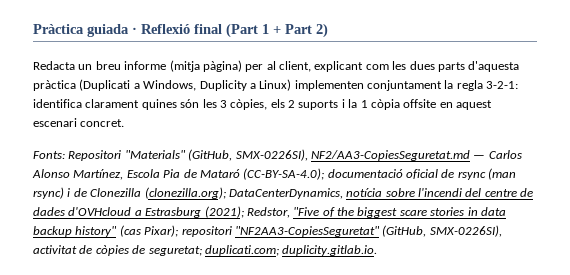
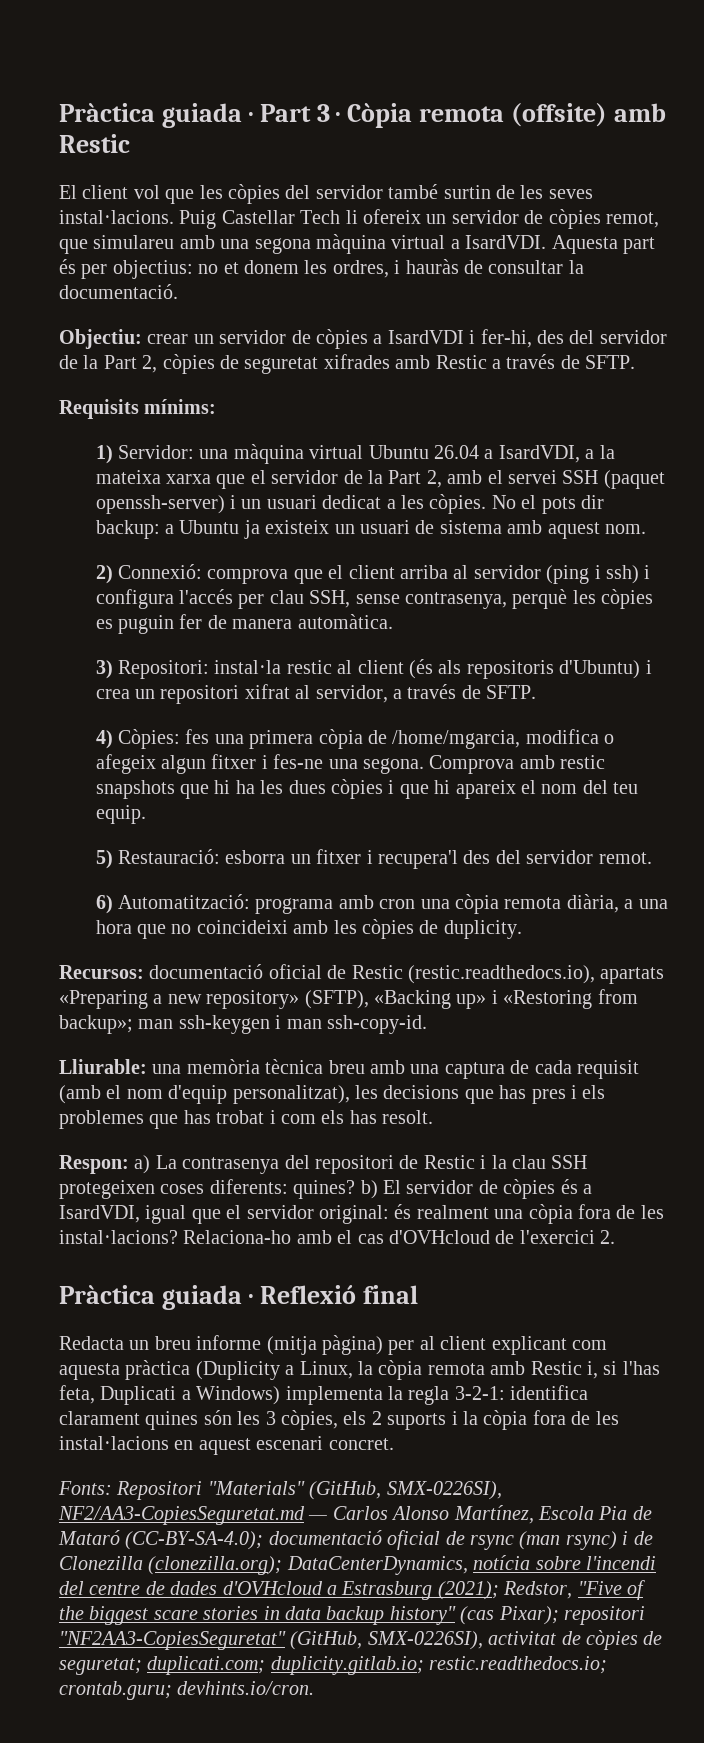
[33,23,328,38] Pràctica guiada · Reflexió final (Part 1 + Part 2) -> [59,103,666,128] [59,134,130,153] [59,184,593,204] [59,209,659,229] [59,234,655,254] [59,259,584,279] [59,284,178,299] [59,329,667,349] [59,354,636,374] [59,399,217,419] [95,444,615,464] [95,470,665,489] [95,494,605,514] [95,520,647,539] [95,564,651,584] [95,589,654,609] [95,614,393,634] [95,659,652,679] [95,684,537,704] [95,729,615,749] [95,754,606,774] [95,779,639,799] [95,805,146,824] [95,849,652,869] [95,894,668,914] [95,919,522,939] [59,964,665,984] [59,989,638,1009] [59,1015,427,1034] [59,1059,639,1079] [59,1085,606,1104] [59,1110,434,1129] [59,1155,588,1174] [59,1179,592,1199] [59,1204,664,1224] [59,1230,616,1244] [59,1285,418,1310] Pràctica guiada · Part 3 · Còpia remota (offsite) amb Restic // El client vol que les còpies del servidor també surtin de les seves instal·lacions. Puig Castellar Tech li ofereix un servidor de còpies remot, que simulareu amb una segona màquina virtual a IsardVDI. Aquesta part és per objectius: no et donem les ordres, i hauràs de consultar la documentació. // Objectiu: crear un servidor de còpies a IsardVDI i fer-hi, des del servidor de la Part 2, còpies de seguretat xifrades amb Restic a través de SFTP. // Requisits mínims: // 1) Servidor: una màquina virtual Ubuntu 26.04 a IsardVDI, a la mateixa xarxa que el servidor de la Part 2, amb el servei SSH (paquet openssh-server) i un usuari dedicat a les còpies. No el pots dir backup: a Ubuntu ja existeix un usuari de sistema amb aquest nom. // 2) Connexió: comprova que el client arriba al servidor (ping i ssh) i configura l'accés per clau SSH, sense contrasenya, perquè les còpies es puguin fer de manera automàtica. // 3) Repositori: instal·la restic al client (és als repositoris d'Ubuntu) i crea un repositori xifrat al servidor, a través de SFTP. // 4) Còpies: fes una primera còpia de /home/mgarcia, modifica o afegeix algun fitxer i fes-ne una segona. Comprova amb restic snapshots que hi ha les dues còpies i que hi apareix el nom del teu equip. // 5) Restauració: esborra un fitxer i recupera'l des del servidor remot. // 6) Automatització: programa amb cron una còpia remota diària, a una hora que no coincideixi amb les còpies de duplicity. // Recursos: documentació oficial de Restic (restic.readthedocs.io), apartats «Preparing a new repository» (SFTP), «Backing up» i «Restoring from backup»; man ssh-keygen i man ssh-copy-id. // Lliurable: una memòria tècnica breu amb una captura de cada requisit (amb el nom d'equip personalitzat), les decisions que has pres i els problemes que has trobat i com els has resolt. // Respon: a) La contrasenya del repositori de Restic i la clau SSH protegeixen coses diferents: quines? b) El servidor de còpies és a IsardVDI, igual que el servidor original: és realment una còpia fora de les instal·lacions? Relaciona-ho amb el cas d'OVHcloud de l'exercici 2. // Pràctica guiada · Reflexió final
[279,61,311,72] client, -> [440,1336,487,1350] client
[392,61,520,72] [33,79,442,91] les dues parts d'aquesta pràctica (Duplicati a Windows, Duplicity a Linux) implementen conjuntament -> [59,1360,660,1380] [59,1385,383,1405] aquesta pràctica (Duplicity a Linux, la còpia remota amb Restic i, si l'has feta, Duplicati a Windows) implementa
[360,99,437,110] 1 còpia offsite -> [483,1410,619,1430] [59,1436,169,1450] còpia fora de les instal·lacions
[282,245,378,256] duplicity.gitlab.io. -> [270,1656,608,1675] [59,1681,315,1700] duplicity.gitlab.io; restic.readthedocs.io; crontab.guru; devhints.io/cron.

